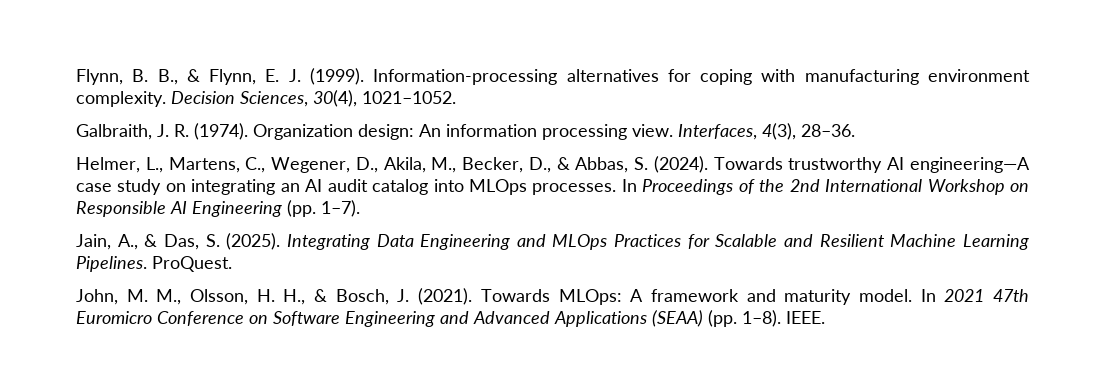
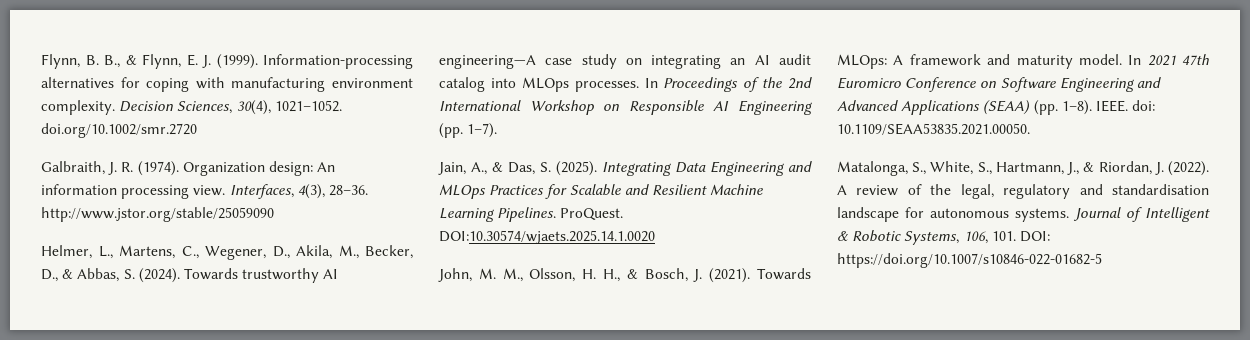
(456, 97) none -> [41,123,197,138] doi.org/10.1002/smr.2720
(855, 130) none -> [41,207,274,222] http://www.jstor.org/stable/25059090
(232, 264) none -> [439,230,655,244] DOI:10.30574/wjaets.2025.14.1.0020
(825, 317) none -> [1132,100,1156,111] [837,123,1030,135] [837,161,1209,176] [837,184,1209,199] [837,207,1210,222] [837,230,1050,245] [837,253,1102,268] doi: 10.1109/SEAA53835.2021.00050. // Matalonga, S., White, S., Hartmann, J., & Riordan, J. (2022). A review of the legal, regulatory and standardisation landscape for autonomous systems. Journal of Intelligent & Robotic Systems, 106, 101. DOI: https://doi.org/10.1007/s10846-022-01682-5

